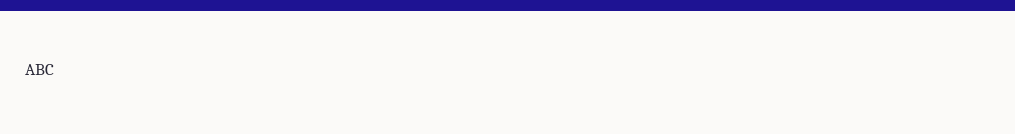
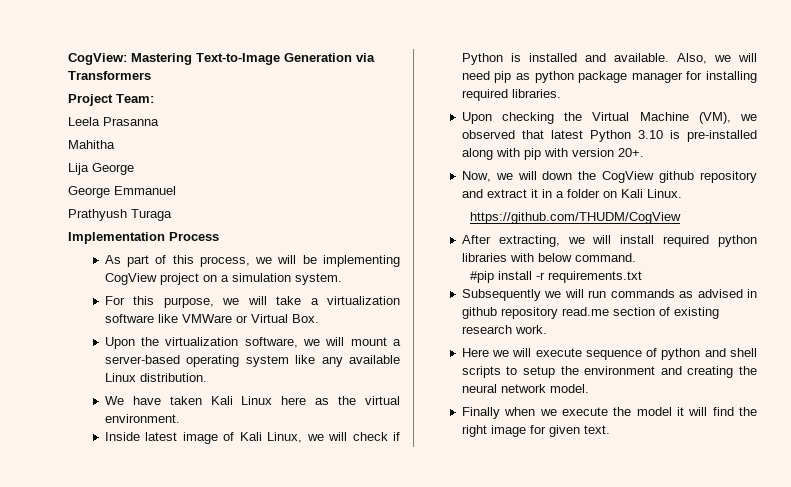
[25,64,54,75] ABC -> [68,53,375,65] [68,71,151,80] [68,94,154,106] [68,117,159,126] [68,140,115,149] [68,163,134,175] [68,186,176,198] [68,209,172,221] [68,232,219,244] [104,255,400,267] [104,273,342,285] [104,296,400,308] [104,314,319,323] [104,337,402,349] [104,355,400,367] [104,373,207,382] [104,396,400,405] [104,414,180,423] [104,432,401,444] [461,53,757,65] [461,71,757,83] [461,89,561,101] [461,112,757,124] [461,130,757,142] [461,148,644,160] [461,171,757,183] [461,189,682,198] [470,212,682,224] [461,235,757,247] [461,253,636,262] [470,271,643,283] [461,289,757,301] [461,307,719,319] [461,325,547,334] [461,348,757,360] [461,366,757,378] [461,384,589,393] [461,407,757,419] [461,425,610,437] CogView: Mastering Text-to-Image Generation via Transformers // Project Team: // Leela Prasanna // Mahitha // Lija George // George Emmanuel // Prathyush Turaga // Implementation Process // As part of this process, we will be implementing CogView project on a simulation system. // For this purpose, we will take a virtualization software like VMWare or Virtual Box. // Upon the virtualization software, we will mount a server-based operating system like any available Linux distribution. // We have taken Kali Linux here as the virtual environment. // Inside latest image of Kali Linux, we will check if Python is installed and available. Also, we will need pip as python package manager for installing required libraries. // Upon checking the Virtual Machine (VM), we observed that latest Python 3.10 is pre-installed along with pip with version 20+. // Now, we will down the CogView github repository and extract it in a folder on Kali Linux. // https://github.com/THUDM/CogView // After extracting, we will install required python libraries with below command. // #pip install -r requirements.txt // Subsequently we will run commands as advised in github repository read.me section of existing research work. // Here we will execute sequence of python and shell scripts to setup the environment and creating the neural network model. // Finally when we execute the model it will find the right image for given text.

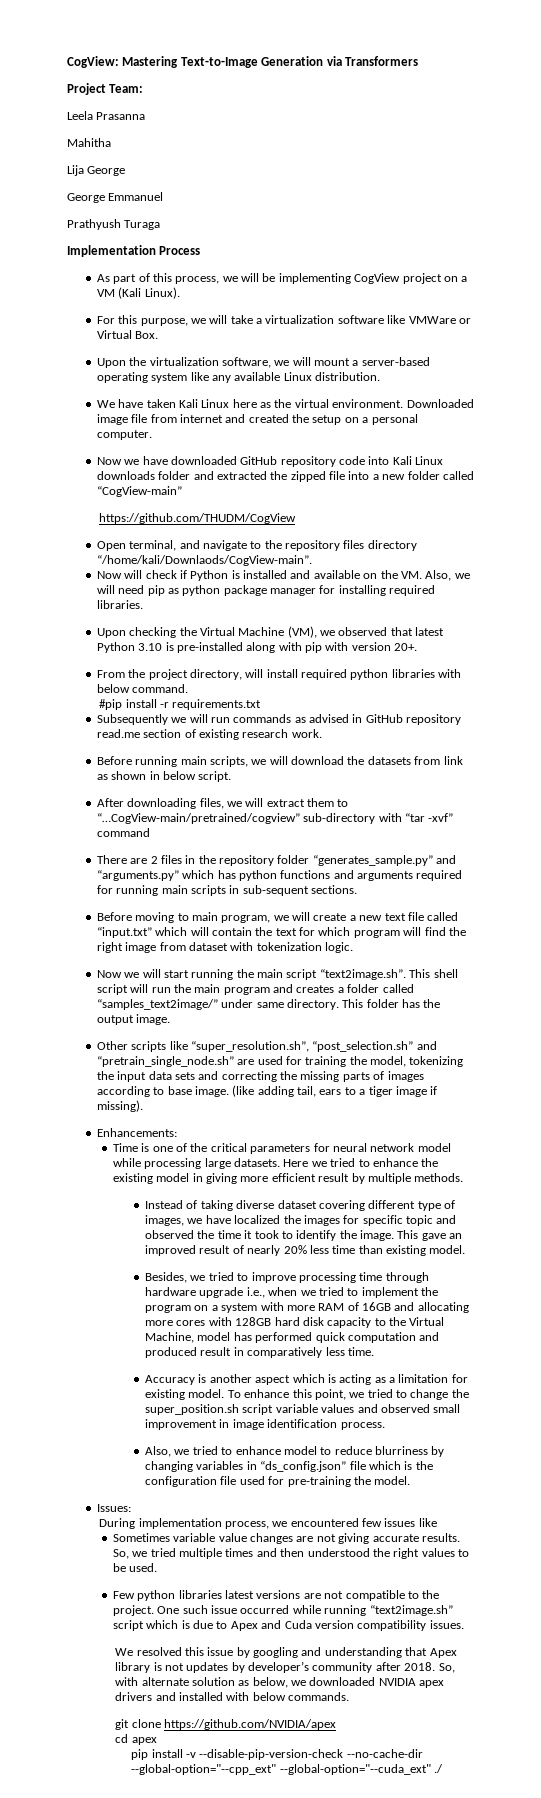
[231,273,342,285] simulation system. -> [96,287,180,299] VM (Kali Linux).
[104,432,324,444] // Inside latest image of Kali Linux, we -> [406,399,474,408] [96,414,418,425] [96,430,152,440] [96,456,444,467] [96,471,474,482] [96,486,182,497] [99,513,297,524] [96,540,417,551] [96,555,312,566] [96,571,122,579] Downloaded image file from internet and created the setup on a personal computer. // Now we have downloaded GitHub repository code into Kali Linux downloads folder and extracted the zipped file into a new folder called “CogView-main” // https://github.com/THUDM/CogView // Open terminal, and navigate to the repository files directory “/home/kali/Downlaods/CogView-main”. // Now
[613,53,669,62] available. -> [313,570,422,579] available on the VM.
[461,171,757,183] [461,189,682,198] [470,212,682,224] [461,235,585,247] Now, we will down the CogView github repository and extract it in a folder on Kali Linux. // https://github.com/THUDM/CogView // After extracting, we -> [96,669,242,680] From the project directory,
[461,307,497,319] github -> [365,714,403,723] GitHub
[461,348,757,360] [461,366,757,378] [461,384,589,393] [461,407,684,419] Here we will execute sequence of python and shell scripts to setup the environment and creating the neural network model. // Finally when we execute the model it -> [96,756,463,767] [96,771,232,782] [96,798,349,809] [96,813,454,824] [96,828,150,837] [96,855,457,866] [96,870,463,881] [96,885,358,896] [96,912,459,923] [96,927,400,938] Before running main scripts, we will download the datasets from link as shown in below script. // After downloading files, we will extract them to “…CogView-main/pretrained/cogview” sub-directory with “tar -xvf” command // There are 2 files in the repository folder “generates_sample.py” and “arguments.py” which has python functions and arguments required for running main scripts in sub-sequent sections. // Before moving to main program, we will create a new text file called “input.txt” which will contain the text for which program
[529,425,610,437] for given text. -> [159,942,354,953] [96,969,458,980] [96,984,414,995] [96,999,441,1010] [96,1014,171,1025] [96,1041,437,1052] [96,1056,464,1067] [96,1071,424,1082] [96,1085,438,1097] [96,1100,143,1112] [96,1128,177,1137] [112,1143,451,1154] [112,1158,439,1169] [112,1173,464,1184] [145,1200,456,1211] [145,1215,457,1226] [145,1230,463,1241] [145,1245,466,1256] [145,1272,429,1283] [145,1287,439,1298] [145,1302,469,1313] [145,1317,445,1328] [145,1332,440,1343] [145,1347,374,1358] [145,1374,468,1385] [145,1389,469,1400] [145,1404,461,1415] [145,1419,385,1430] [145,1446,445,1457] [145,1461,433,1472] [145,1476,411,1487] [96,1504,131,1512] [99,1518,437,1529] [112,1533,460,1544] [112,1548,470,1559] [112,1563,158,1572] [112,1590,440,1601] [112,1605,453,1616] [112,1620,464,1631] [115,1647,457,1658] [115,1661,455,1673] [115,1677,445,1688] [115,1692,350,1701] [115,1719,336,1730] [115,1734,157,1745] [131,1749,423,1760] [131,1764,444,1775] from dataset with tokenization logic. // Now we will start running the main script “text2image.sh”. This shell script will run the main program and creates a folder called “samples_text2image/” under same directory. This folder has the output image. // Other scripts like “super_resolution.sh”, “post_selection.sh” and “pretrain_single_node.sh” are used for training the model, tokenizing the input data sets and correcting the missing parts of images according to base image. (like adding tail, ears to a tiger image if missing). // Enhancements: // Time is one of the critical parameters for neural network model while processing large datasets. Here we tried to enhance the existing model in giving more efficient result by multiple methods. // Instead of taking diverse dataset covering different type of images, we have localized the images for specific topic and observed the time it took to identify the image. This gave an improved result of nearly 20% less time than existing model. // Besides, we tried to improve processing time through hardware upgrade i.e., when we tried to implement the program on a system with more RAM of 16GB and allocating more cores with 128GB hard disk capacity to the Virtual Machine, model has performed quick computation and produced result in comparatively less time. // Accuracy is another aspect which is acting as a limitation for existing model. To enhance this point, we tried to change the super_position.sh script variable values and observed small improvement in image identification process. // Also, we tried to enhance model to reduce blurriness by changing variables in “ds_config.json” file which is the configuration file used for pre-training the model. // Issues: // During implementation process, we encountered few issues like // Sometimes variable value changes are not giving accurate results. So, we tried multiple times and then understood the right values to be used. // Few python libraries latest versions are not compatible to the project. One such issue occurred while running “text2image.sh” script which is due to Apex and Cuda version compatibility issues. // We resolved this issue by googling and understanding that Apex library is not updates by developer’s community after 2018. So, with alternate solution as below, we downloaded NVIDIA apex drivers and installed with below commands. // git clone https://github.com/NVIDIA/apex // cd apex // pip install -v --disable-pip-version-check --no-cache-dir --global-option="--cpp_ext" --global-option="--cuda_ext" ./

